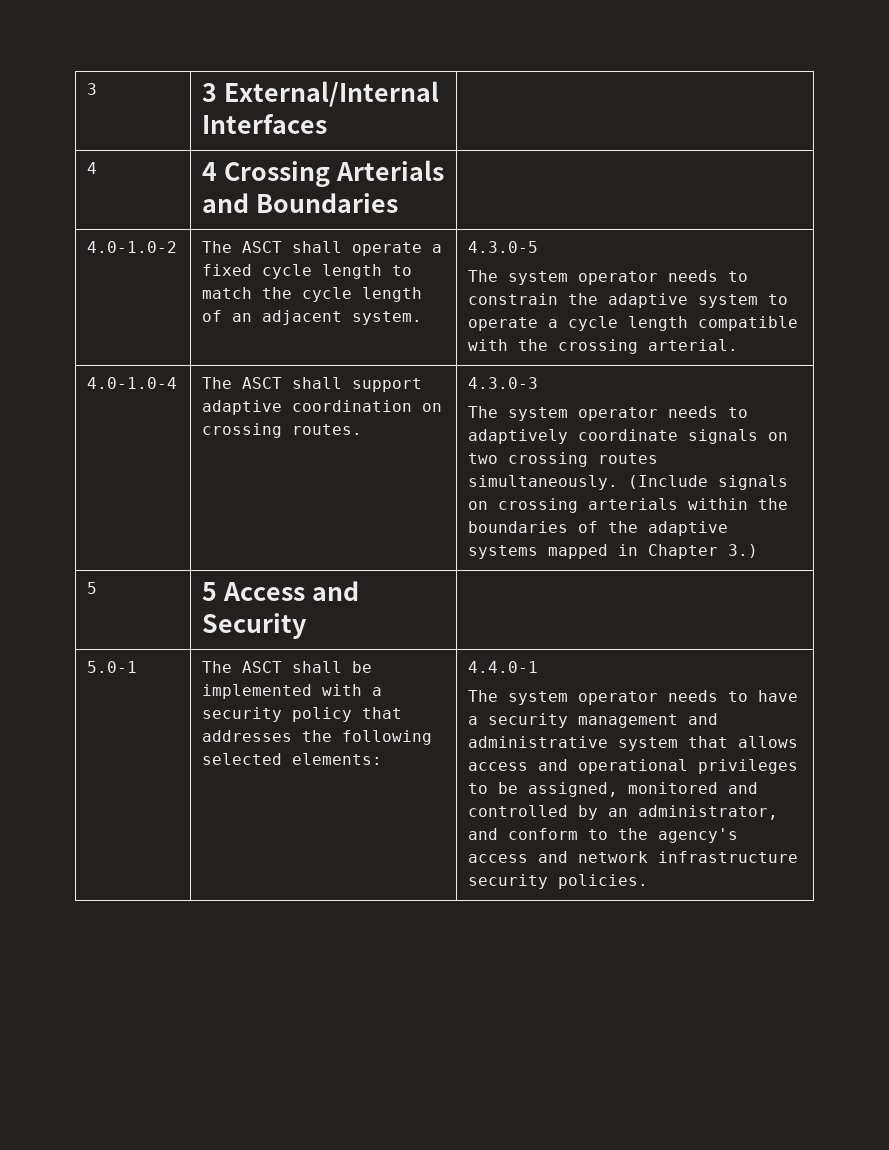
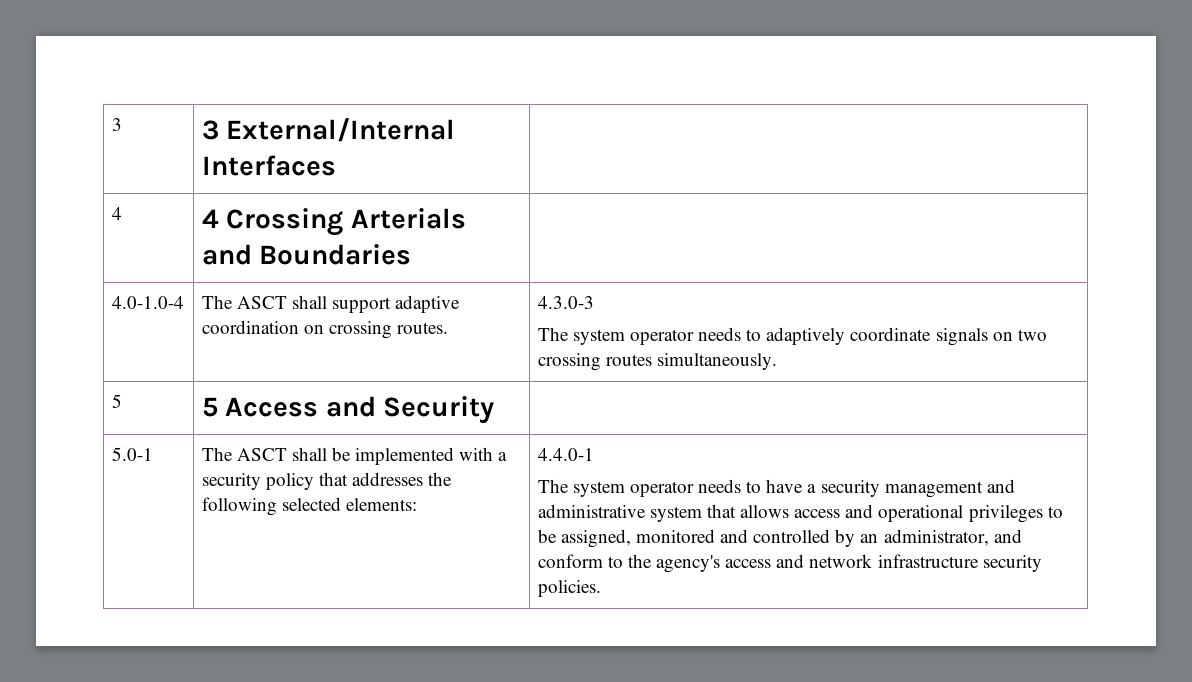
[87,241,178,253] [202,241,443,256] [202,264,413,279] [202,287,423,302] [202,310,423,325] [468,241,539,253] [468,270,749,285] [468,293,789,308] [468,316,799,331] [468,339,739,354] // 4.0-1.0-2 | The ASCT shall operate a fixed cycle length to match the cycle length of an adjacent system. | 4.3.0-5 // The system operator needs to constrain the adaptive system to operate a cycle length compatible with the crossing arterial. -> (412, 254) none
[628,475,789,490] [468,498,789,513] [468,521,729,536] [468,544,759,559] (Include signals on crossing arterials within the boundaries of the adaptive systems mapped in Chapter 3.) -> (777, 361) none

